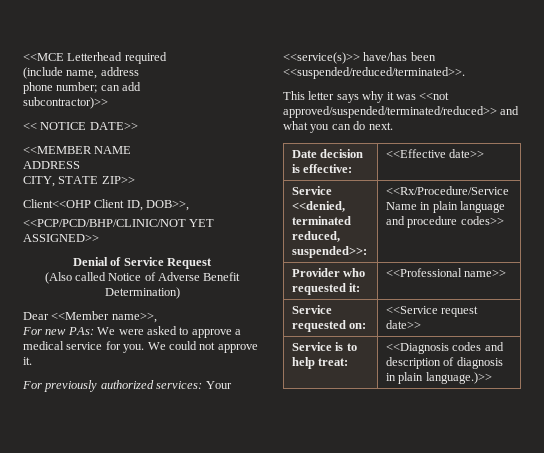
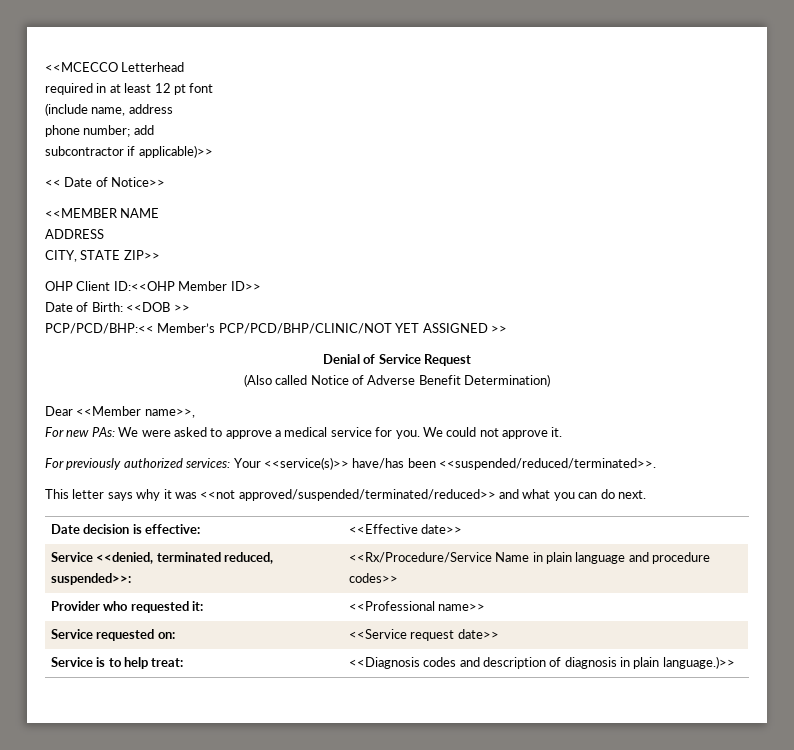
[23,53,64,61] <<MCE -> [45,62,118,72] <<MCECCO
(123, 56) none -> (185, 67) //
(167, 58) none -> [96,83,214,95] in at least 12 pt font
[100,85,120,91] can -> (131, 131) none
[23,97,108,109] [23,122,138,130] subcontractor)>> // << NOTICE DATE>> -> [45,145,213,158] [45,177,166,187] subcontractor if applicable)>> // << Date of Notice>>
[23,199,190,211] [23,219,215,227] [23,234,99,242] Client<<OHP Client ID, DOB>>, // <<PCP/PCD/BHP/CLINIC/NOT YET ASSIGNED>> -> [45,281,261,291] [45,302,190,312] [45,323,507,334] OHP Client ID:<<OHP Member ID>> // Date of Birth: <<DOB >> // PCP/PCD/BHP:<< Member’s PCP/PCD/BHP/CLINIC/NOT YET ASSIGNED >>

